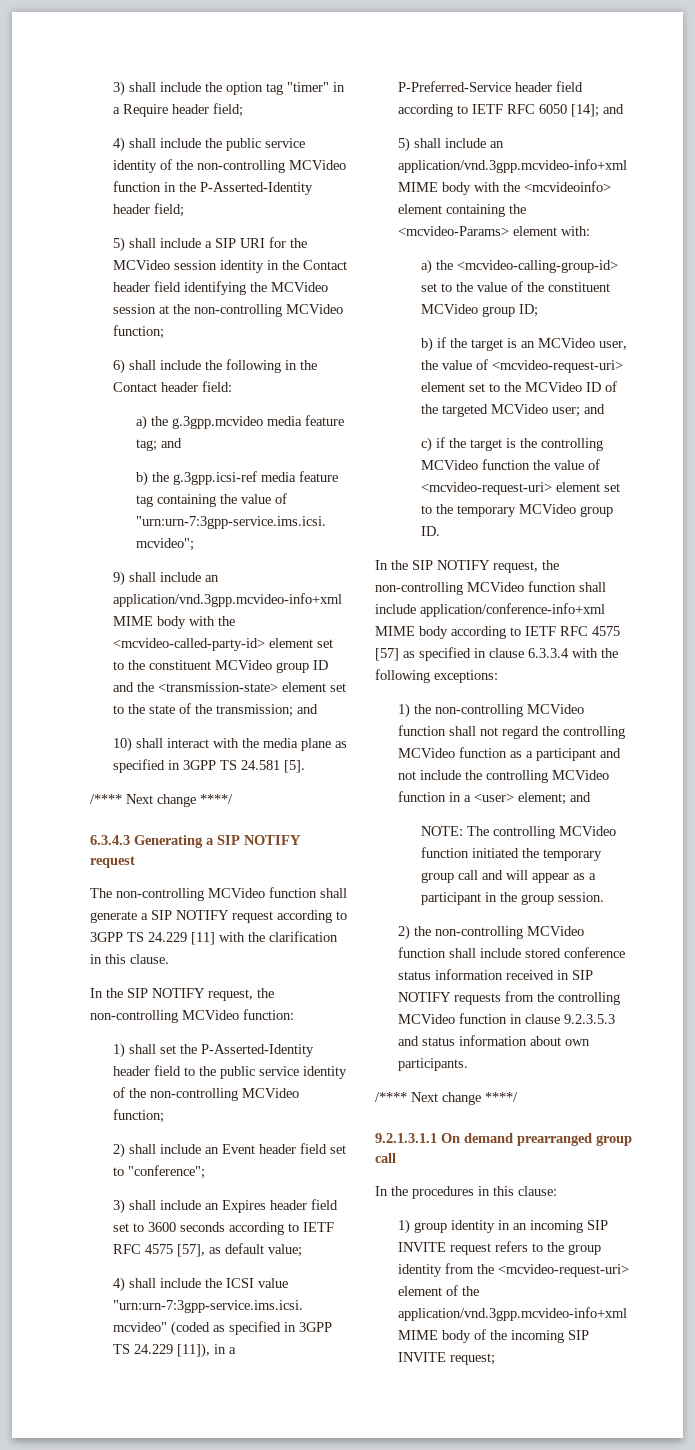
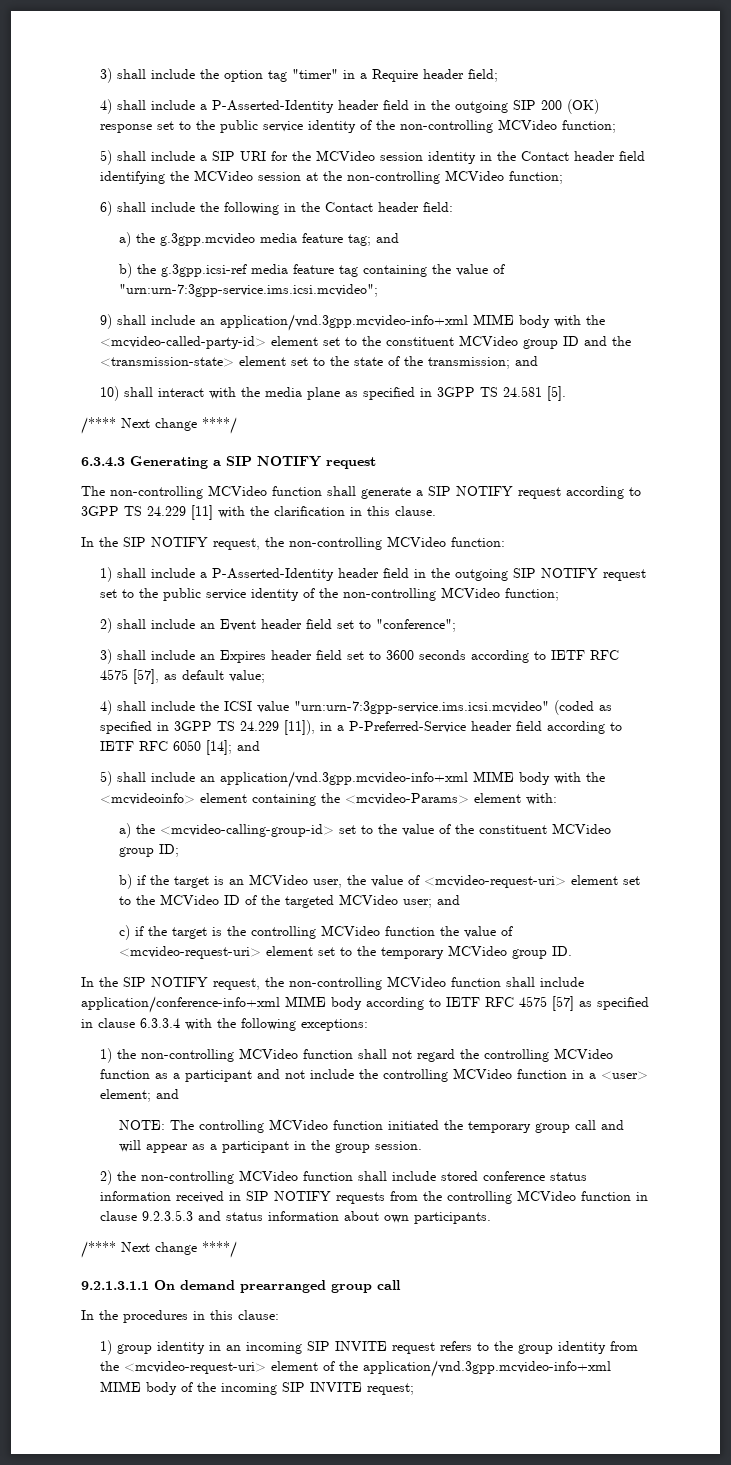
[204,138,305,151] [112,159,346,173] [112,181,313,195] [112,203,184,217] the public service identity of the non-controlling MCVideo function in the P-Asserted-Identity header field; -> [199,99,599,114] [99,119,616,133] a P-Asserted-Identity header field in the outgoing SIP 200 (OK) response set to the public service identity of the non-controlling MCVideo function;
[159,1044,314,1057] [112,1065,181,1076] set the P-Asserted-Identity header field -> [150,568,646,581] [99,589,117,598] include a P-Asserted-Identity header field in the outgoing SIP NOTIFY request set

